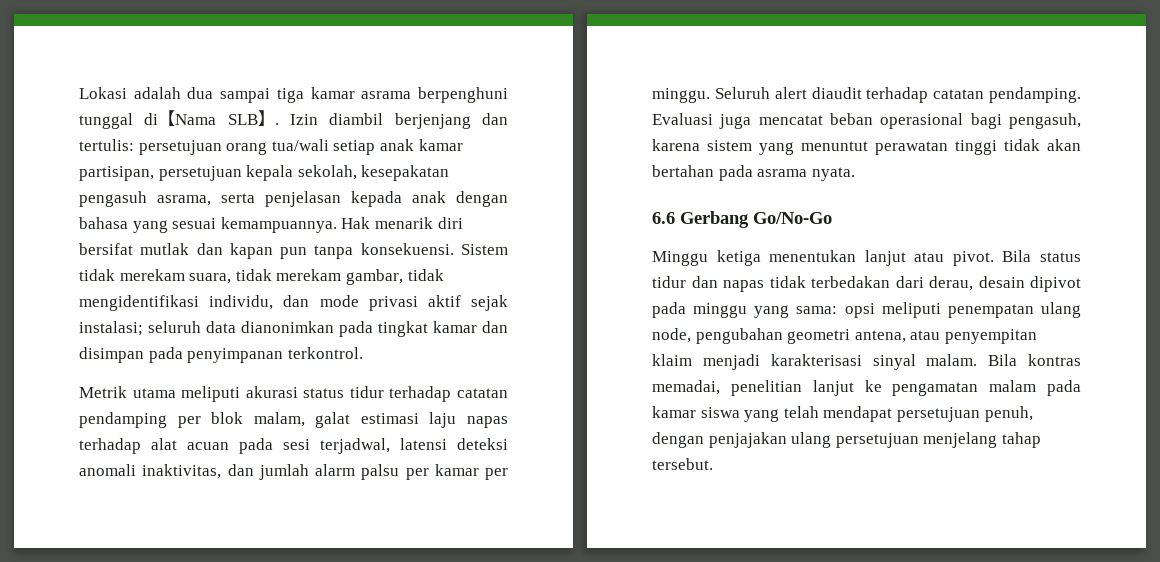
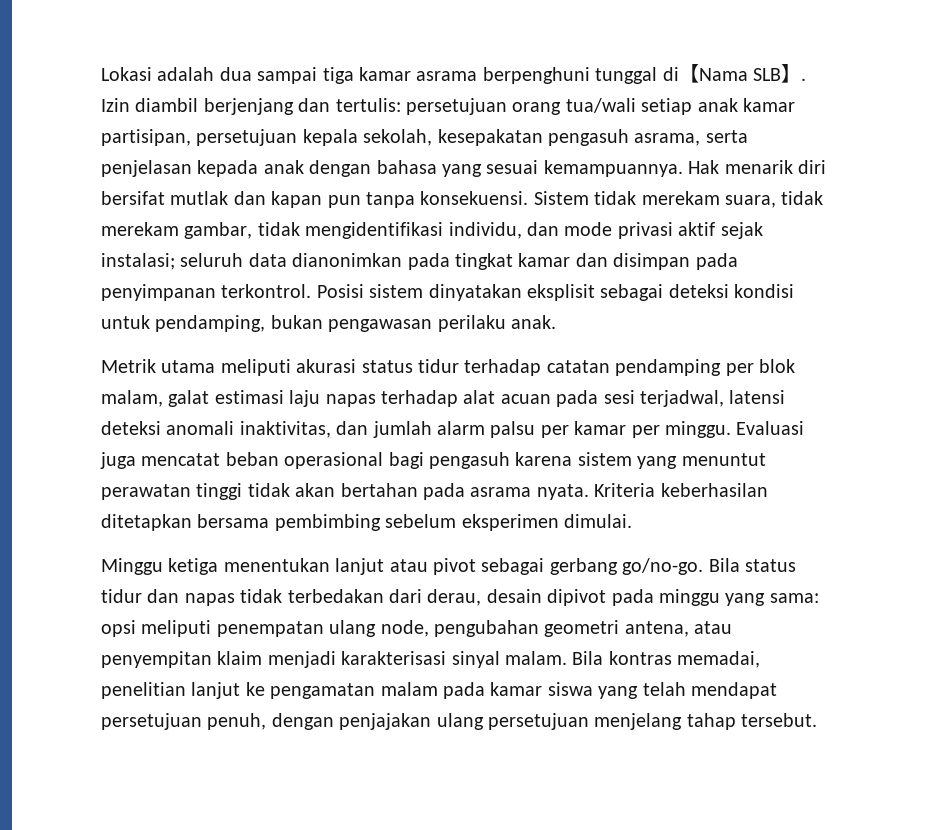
(363, 353) none -> [316,284,795,301] [101,315,556,332] Posisi sistem dinyatakan eksplisit sebagai deteksi kondisi untuk pendamping, bukan pengawasan perilaku anak.
[714,87,1081,103] Seluruh alert diaudit terhadap catatan pendamping. -> (731, 429) none
[1009,113,1081,129] pengasuh, -> [429,452,510,469] pengasuh
[652,211,832,228] // 6.6 Gerbang Go/No-Go -> [594,483,768,497] [101,514,632,531] Kriteria keberhasilan ditetapkan bersama pembimbing sebelum eksperimen dimulai.
[952,251,994,266] pivot. -> [433,558,704,575] pivot sebagai gerbang go/no-go.

